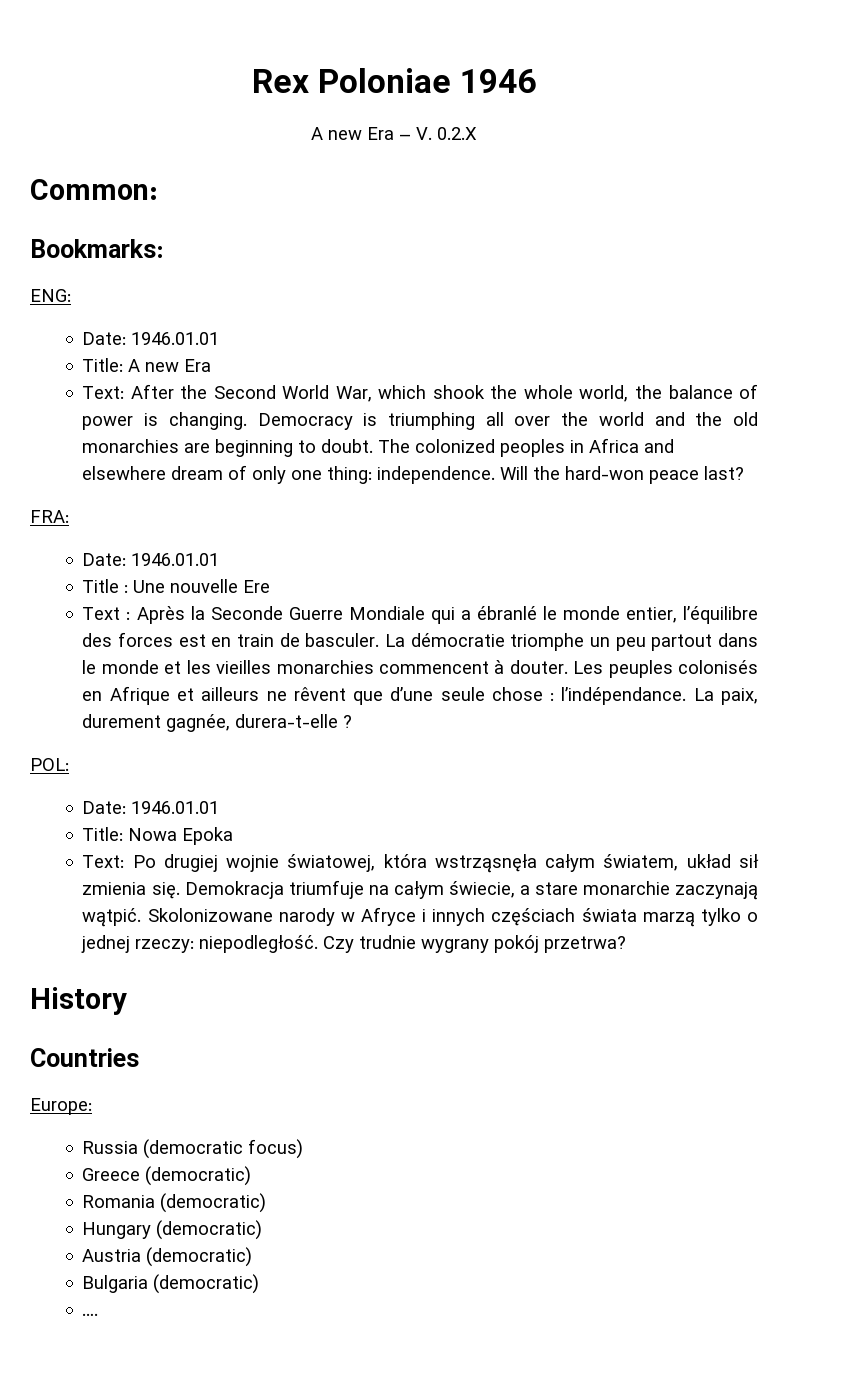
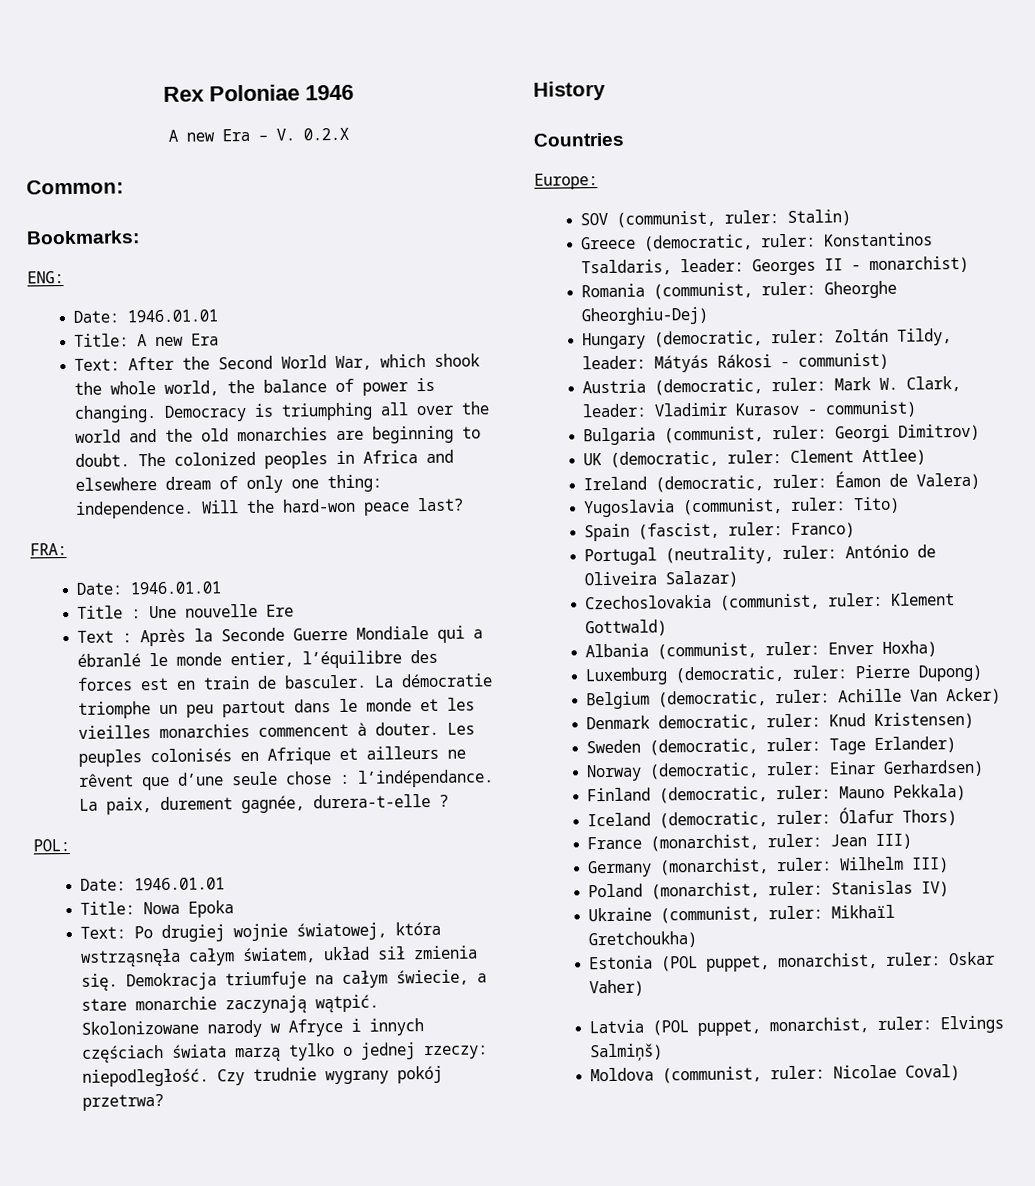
[82,1139,304,1159] [82,1166,252,1186] [82,1193,267,1213] [82,1220,263,1240] [82,1247,253,1267] [82,1274,260,1294] [82,1313,99,1316] Russia (democratic focus) // Greece (democratic) // Romania (democratic) // Hungary (democratic) // Austria (democratic) // Bulgaria (democratic) // …. -> [579,209,851,228] [580,232,933,252] [580,255,969,276] [580,280,897,300] [580,306,709,326] [581,328,952,350] [581,352,889,373] [581,376,961,396] [581,400,917,418] [582,423,980,446] [582,448,926,468] [582,470,980,493] [582,496,900,518] [583,522,855,542] [583,544,936,566] [583,570,738,588] [584,592,955,611] [584,619,667,637] [584,640,937,660] [584,664,983,686] [585,687,1001,710] [585,711,974,731] [585,736,956,756] [585,759,984,782] [586,784,966,804] [586,806,957,829] [586,833,912,852] [587,856,949,878] [587,880,949,900] [587,904,895,924] [587,931,697,949] [588,951,995,972] [588,979,644,997] [588,1015,1004,1037] [589,1043,663,1062] [589,1064,960,1084] SOV (communist, ruler: Stalin) // Greece (democratic, ruler: Konstantinos Tsaldaris, leader: Georges II - monarchist) // Romania (communist, ruler: Gheorghe Gheorghiu-Dej) // Hungary (democratic, ruler: Zoltán Tildy, leader: Mátyás Rákosi - communist) // Austria (democratic, ruler: Mark W. Clark, leader: Vladimir Kurasov - communist) // Bulgaria (communist, ruler: Georgi Dimitrov) // UK (democratic, ruler: Clement Attlee) // Ireland (democratic, ruler: Éamon de Valera) // Yugoslavia (communist, ruler: Tito) // Spain (fascist, ruler: Franco) // Portugal (neutrality, ruler: António de Oliveira Salazar) // Czechoslovakia (communist, ruler: Klement Gottwald) // Albania (communist, ruler: Enver Hoxha) // Luxemburg (democratic, ruler: Pierre Dupong) // Belgium (democratic, ruler: Achille Van Acker) // Denmark democratic, ruler: Knud Kristensen) // Sweden (democratic, ruler: Tage Erlander) // Norway (democratic, ruler: Einar Gerhardsen) // Finland (democratic, ruler: Mauno Pekkala) // Iceland (democratic, ruler: Ólafur Thors) // France (monarchist, ruler: Jean III) // Germany (monarchist, ruler: Wilhelm III) // Poland (monarchist, ruler: Stanislas IV) // Ukraine (communist, ruler: Mikhaïl Gretchoukha) // Estonia (POL puppet, monarchist, ruler: Oskar Vaher) // Latvia (POL puppet, monarchist, ruler: Elvings Salmiņš) // Moldova (communist, ruler: Nicolae Coval)

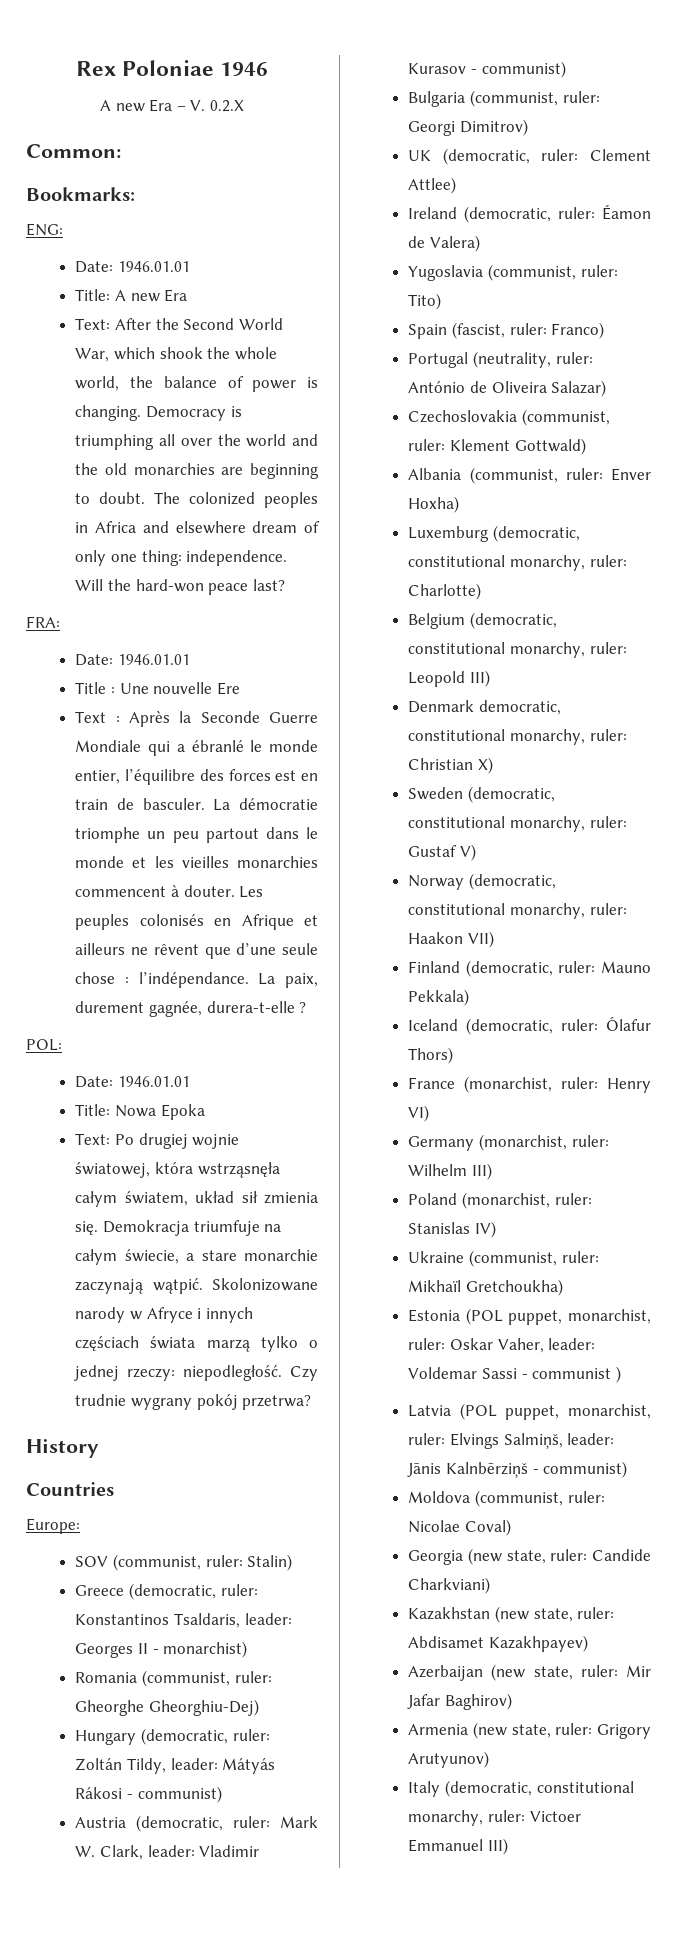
[791,664,983,682] [585,687,1001,710] [585,711,974,731] [585,736,956,756] [585,759,984,782] ruler: Pierre Dupong) // Belgium (democratic, ruler: Achille Van Acker) // Denmark democratic, ruler: Knud Kristensen) // Sweden (democratic, ruler: Tage Erlander) // Norway (democratic, ruler: Einar Gerhardsen) -> [408,555,627,571] [408,583,482,600] [408,612,557,629] [408,642,627,658] [408,670,490,687] [408,700,561,715] [408,729,627,745] [408,757,493,774] [408,786,555,803] [408,816,627,832] [408,844,476,861] [408,873,556,890] [408,903,627,919] [408,931,494,948] constitutional monarchy, ruler: Charlotte) // Belgium (democratic, constitutional monarchy, ruler: Leopold III) // Denmark democratic, constitutional monarchy, ruler: Christian X) // Sweden (democratic, constitutional monarchy, ruler: Gustaf V) // Norway (democratic, constitutional monarchy, ruler: Haakon VII)
[829,833,912,850] Jean III) -> [607,1078,651,1093] [408,1105,430,1122] Henry VI)
[588,979,644,997] Vaher) -> [497,1338,596,1353] [408,1366,621,1383] Vaher, leader: Voldemar Sassi - communist )
[589,1043,663,1062] Salmiņš) -> [503,1433,615,1449] [407,1461,628,1478] Salmiņš, leader: Jānis Kalnbērziņš - communist)
(960, 1072) none -> [408,1548,651,1565] [408,1577,491,1594] [408,1606,615,1623] [408,1635,588,1652] [408,1664,651,1681] [407,1693,512,1710] [408,1722,651,1739] [408,1751,490,1768] [408,1780,634,1797] [408,1810,581,1826] [408,1838,508,1855] // Georgia (new state, ruler: Candide Charkviani) // Kazakhstan (new state, ruler: Abdisamet Kazakhpayev) // Azerbaijan (new state, ruler: Mir Jafar Baghirov) // Armenia (new state, ruler: Grigory Arutyunov) // Italy (democratic, constitutional monarchy, ruler: Victoer Emmanuel III)

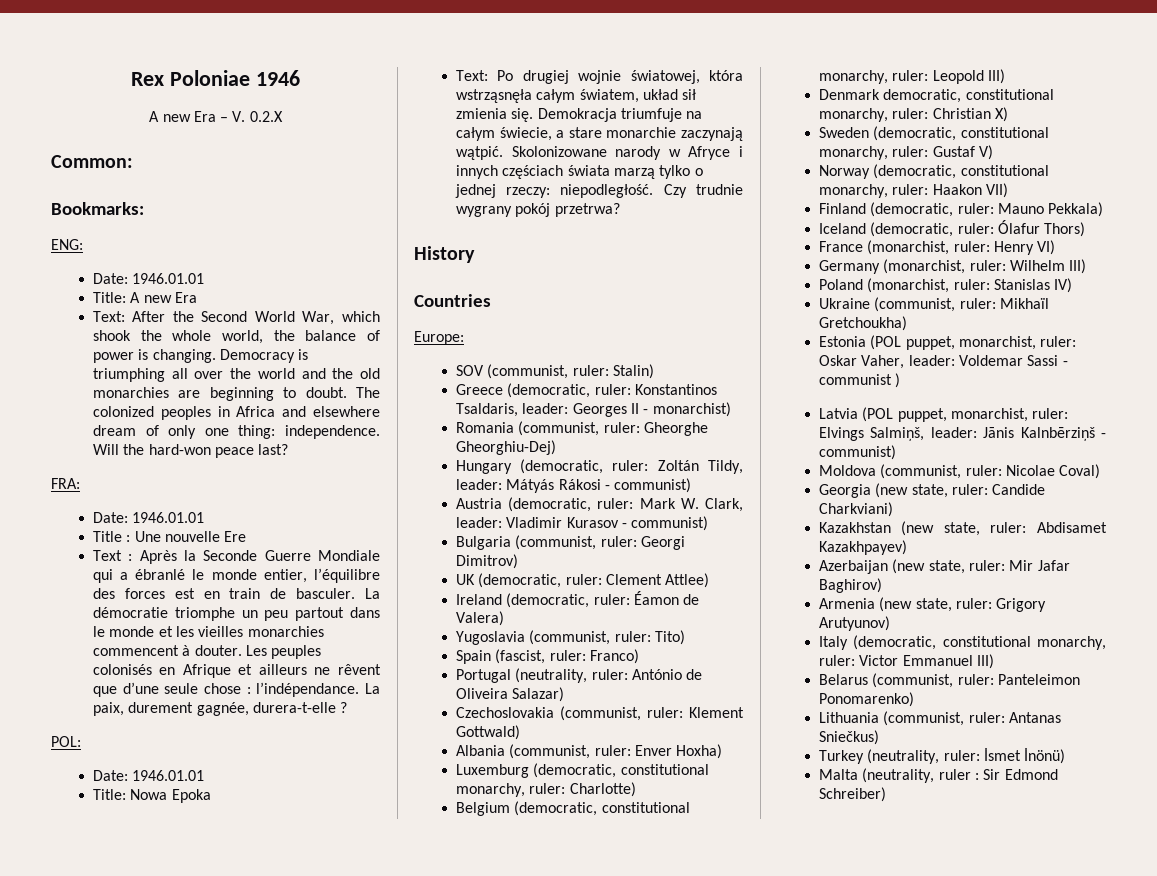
[529,1811,581,1822] Victoer -> [859,655,899,666] Victor
(508, 1846) none -> [818,673,1080,688] [818,692,914,707] [818,711,1061,726] [818,730,879,745] [818,748,1066,764] [818,768,1058,783] [818,787,886,802] // Belarus (communist, ruler: Panteleimon Ponomarenko) // Lithuania (communist, ruler: Antanas Sniečkus) // Turkey (neutrality, ruler: İsmet İnönü) // Malta (neutrality, ruler : Sir Edmond Schreiber)

